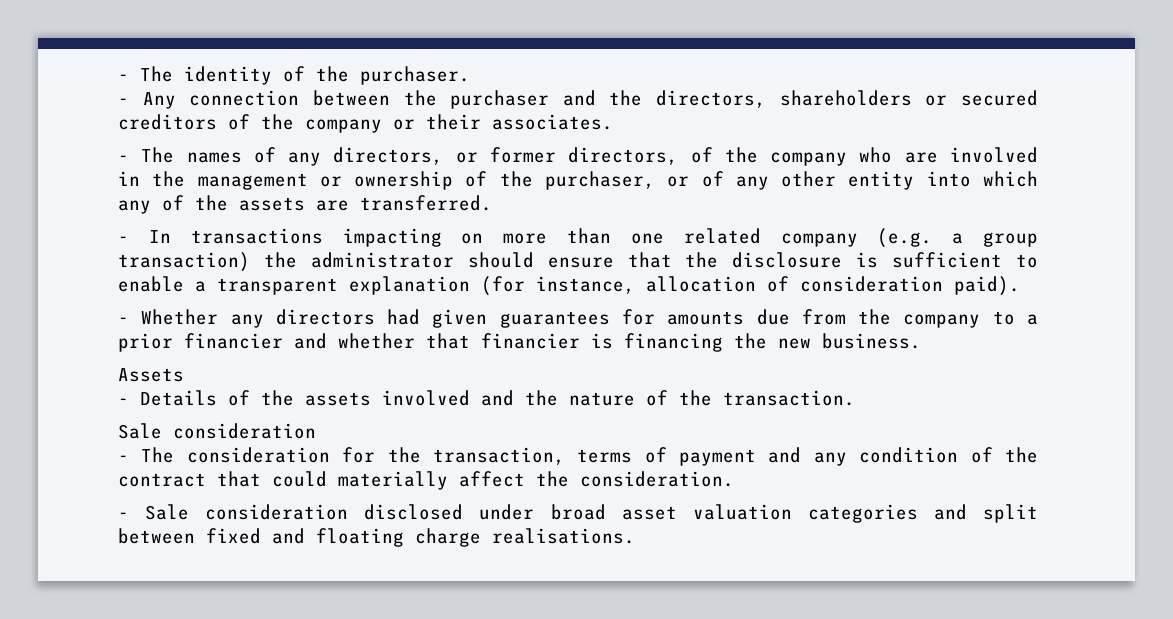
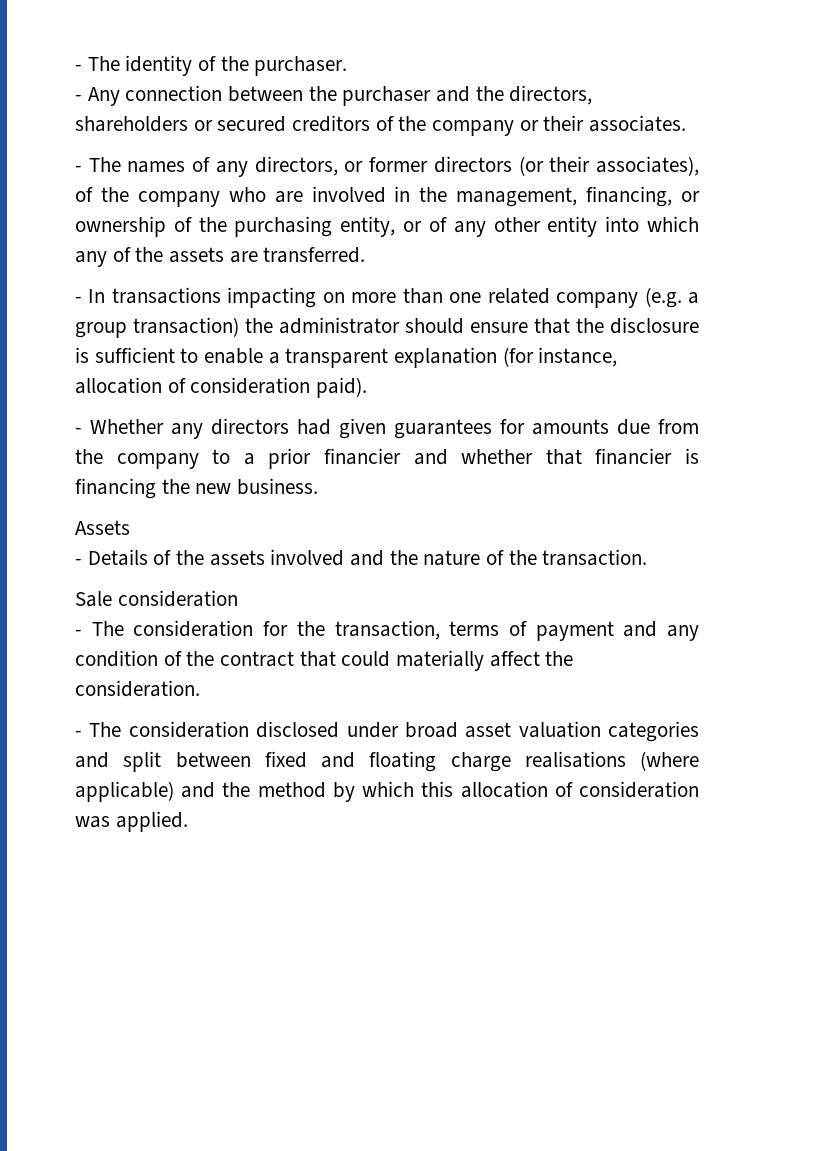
[568,147,679,165] directors, -> [433,156,700,176] directors (or their associates),
[197,173,308,190] management -> [456,186,673,207] management, financing,
[545,171,655,190] purchaser, -> [234,216,396,237] purchasing entity,
[145,504,190,520] Sale -> [89,722,122,737] The
[492,528,635,544] realisations. -> [524,751,699,771] [75,781,699,802] [75,811,188,832] realisations (where applicable) and the method by which this allocation of consideration was applied.

